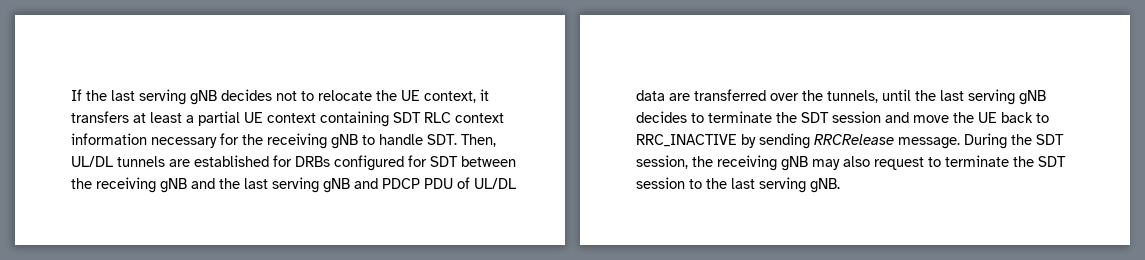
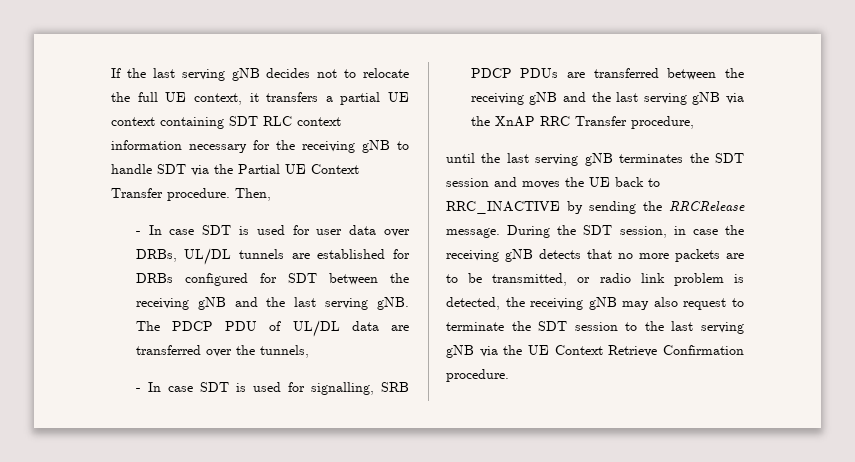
(397, 95) none -> [137,92,158,102] full
[133,112,182,123] at least -> (319, 97) none
[427,134,496,147] SDT. Then, -> [157,164,359,176] [111,188,271,201] [135,225,410,237] [135,249,177,262] SDT via the Partial UE Context Transfer procedure. Then, // - In case SDT is used for user data over DRBs,
[323,178,378,193] gNB and -> [377,297,409,310] [135,321,160,331] gNB. The
(878, 96) none -> [135,382,410,395] [470,68,744,80] [470,92,744,105] [470,116,694,129] // - In case SDT is used for signalling, SRB PDCP PDUs are transferred between the receiving gNB and the last serving gNB via the XnAP RRC Transfer procedure, //
[636,111,772,123] decides to terminate -> [619,154,684,163] terminates
[913,115,949,123] move -> [522,181,560,189] moves
(810, 141) none -> [643,201,662,211] the
(688, 162) none -> [673,225,744,235] [446,249,744,262] [446,273,744,286] [446,297,500,310] in case the receiving gNB detects that no more packets are to be transmitted, or radio link problem is detected,
[810,178,840,193] gNB. -> [446,345,744,358] [446,369,509,382] gNB via the UE Context Retrieve Confirmation procedure.

